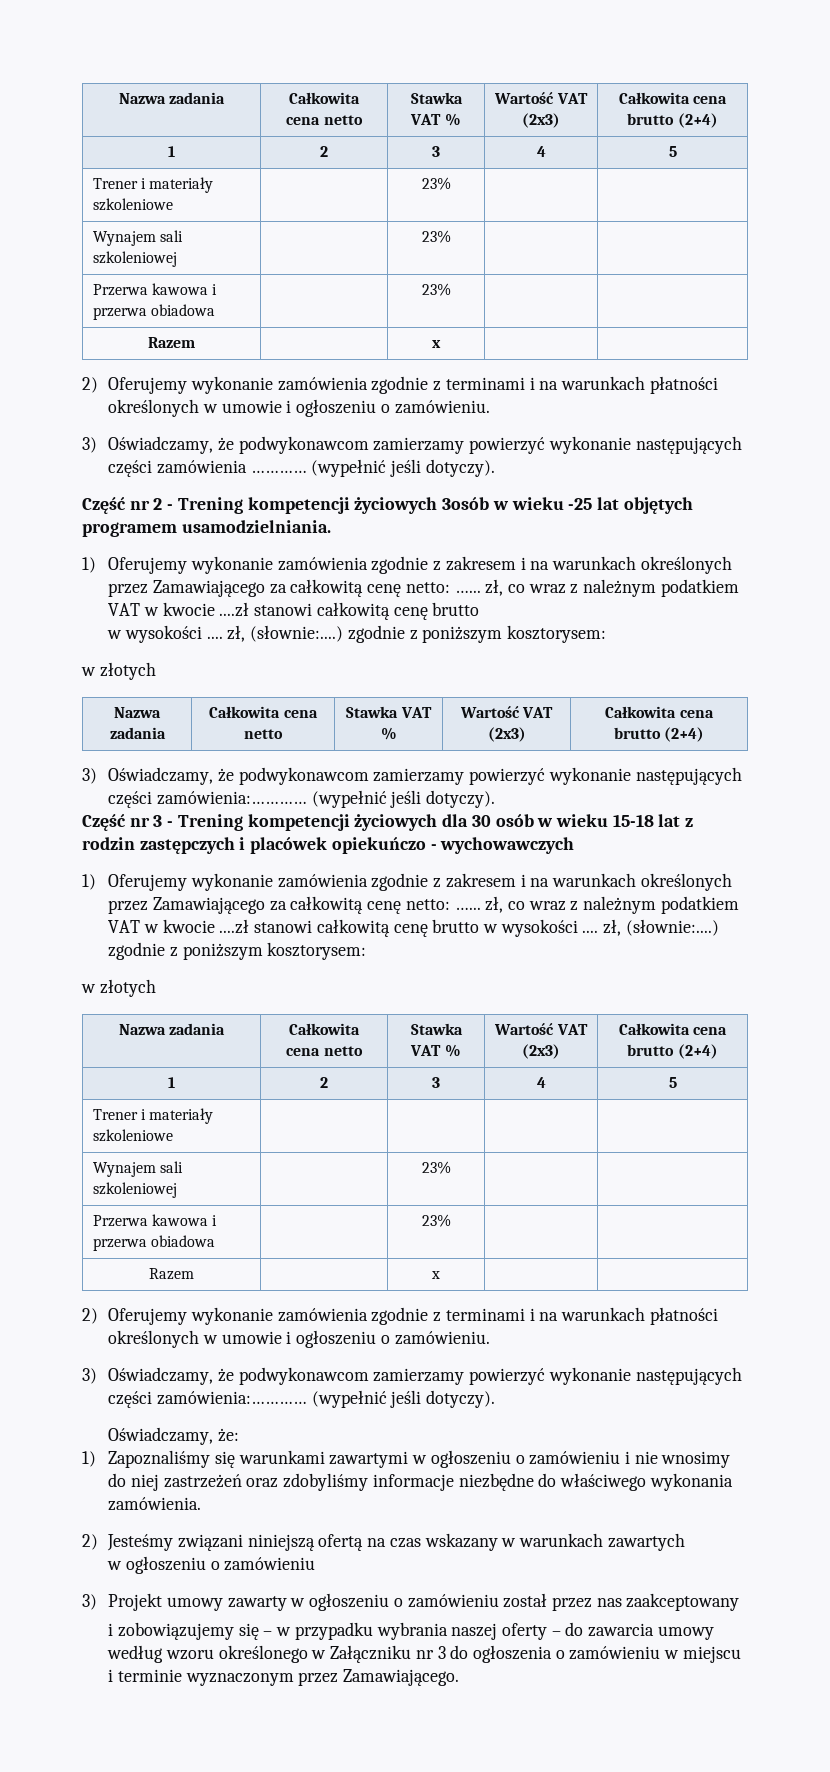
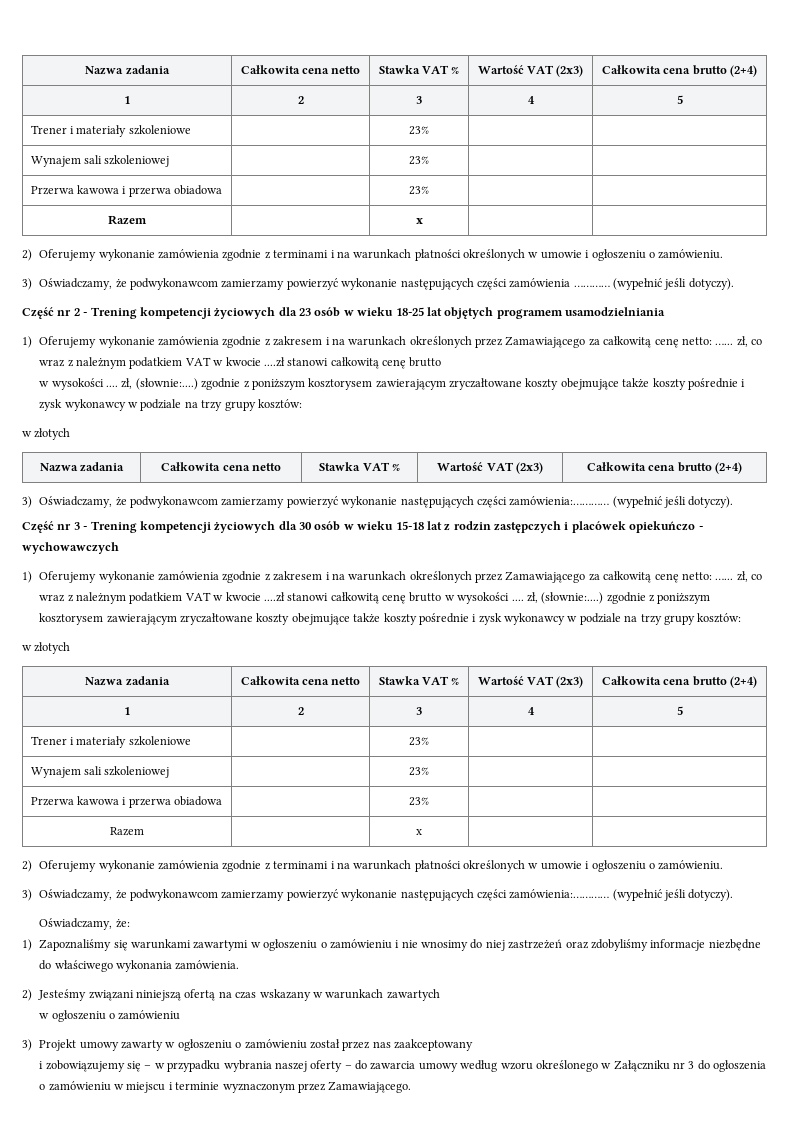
[442,497,593,510] 3osób w wieku -25 -> [278,307,424,317] dla 23 osób w wieku 18-25
[181,520,331,533] usamodzielniania. -> [565,307,665,317] usamodzielniania
[506,625,606,643] kosztorysem: -> [308,378,746,390] [39,399,302,411] kosztorysem zawierającym zryczałtowane koszty obejmujące także koszty pośrednie i zysk wykonawcy w podziale na trzy grupy kosztów:
[267,942,367,960] kosztorysem: -> [39,613,742,625] kosztorysem zawierającym zryczałtowane koszty obejmujące także koszty pośrednie i zysk wykonawcy w podziale na trzy grupy kosztów:
(173, 1135) none -> [409,737,429,746] 23%

